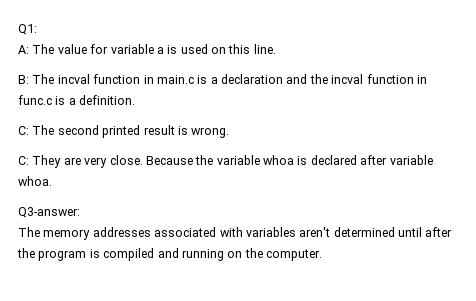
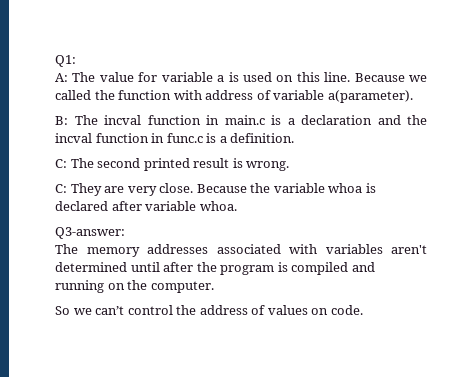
(276, 49) none -> [354,73,428,82] [55,90,413,103] Because we called the function with address of variable a(parameter).
(322, 255) none -> [55,305,363,315] // So we can’t control the address of values on code.

